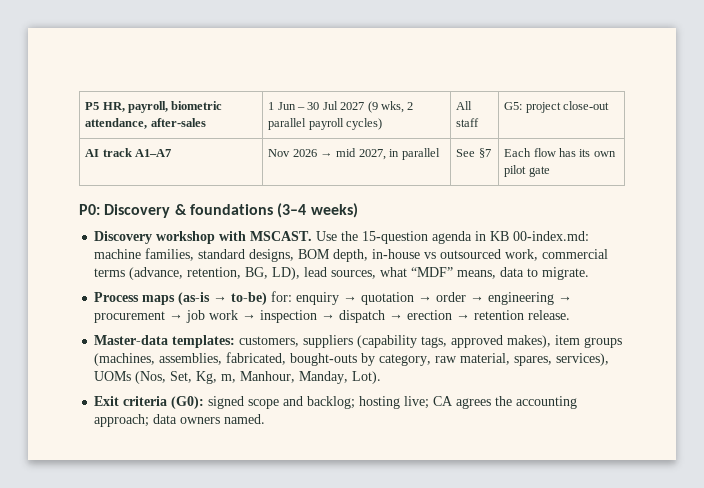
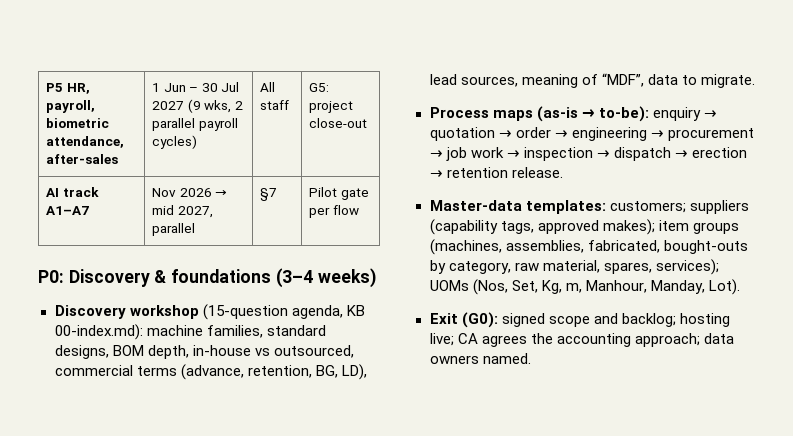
[389,149,400,157] in -> (213, 212) none
[456,149,476,157] See -> (195, 229) none
[504,148,616,157] [504,165,550,177] Each flow has its own pilot gate -> [308,187,369,200] [308,205,359,218] Pilot gate per flow
[219,231,590,244] with MSCAST. Use the 15-question agenda in KB 00-index.md: -> [202,304,365,320] [54,324,143,340] (15-question agenda, KB 00-index.md):
[440,249,539,261] outsourced work, -> [273,345,354,358] outsourced,
[380,267,497,279] what “MDF” means, -> [521,73,644,88] meaning of “MDF”,
[231,291,293,305] to-be) for: -> [598,106,649,122] to-be):
[239,336,300,347] customers, -> [609,201,686,213] customers;
[507,335,552,348] makes), -> [602,219,655,235] makes);
[556,353,610,366] services), -> [655,259,719,275] services);
[123,396,168,406] criteria -> (458, 318) none

